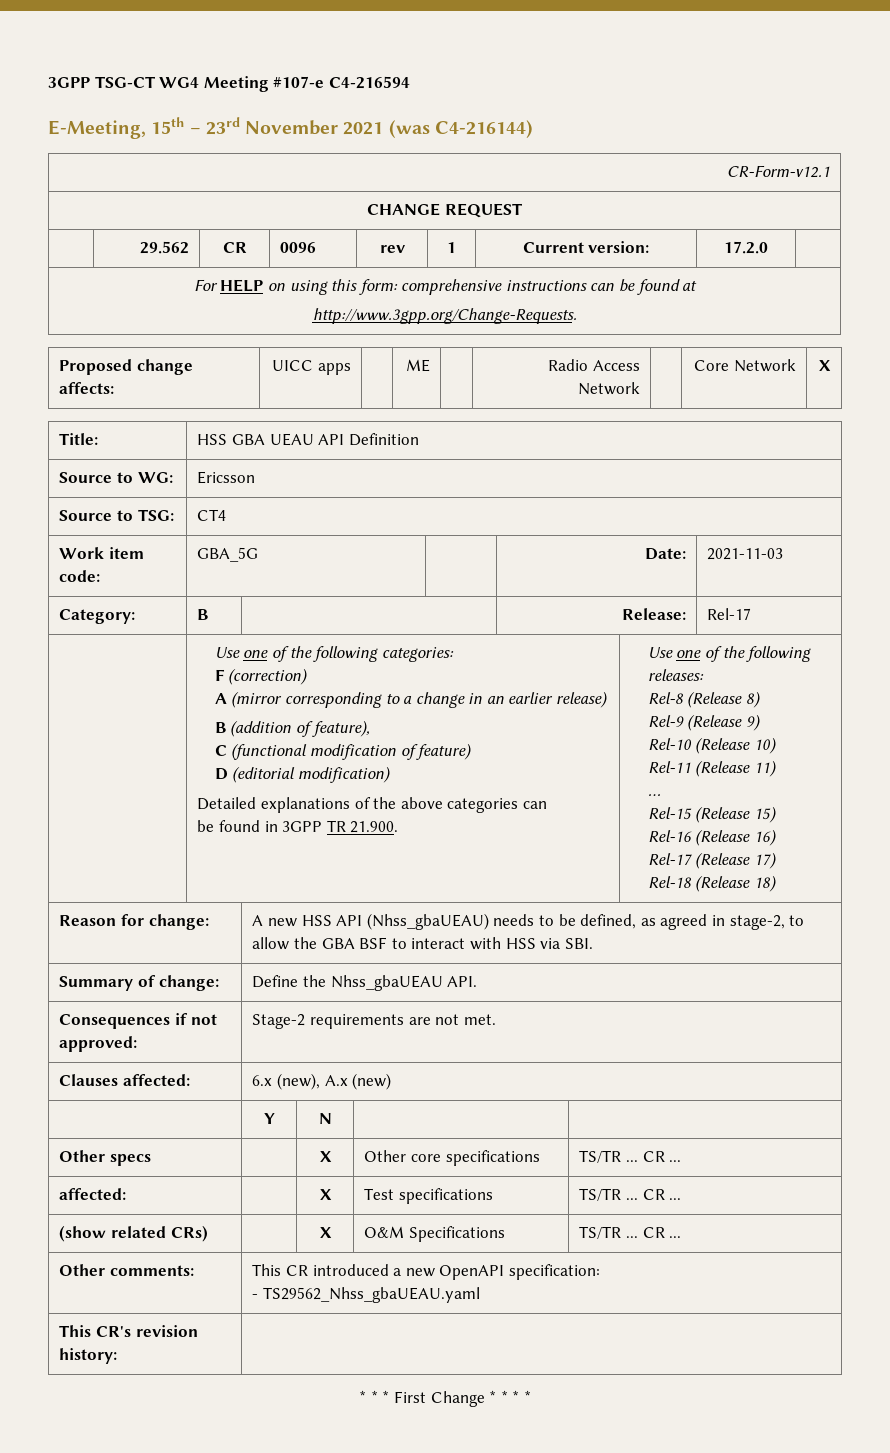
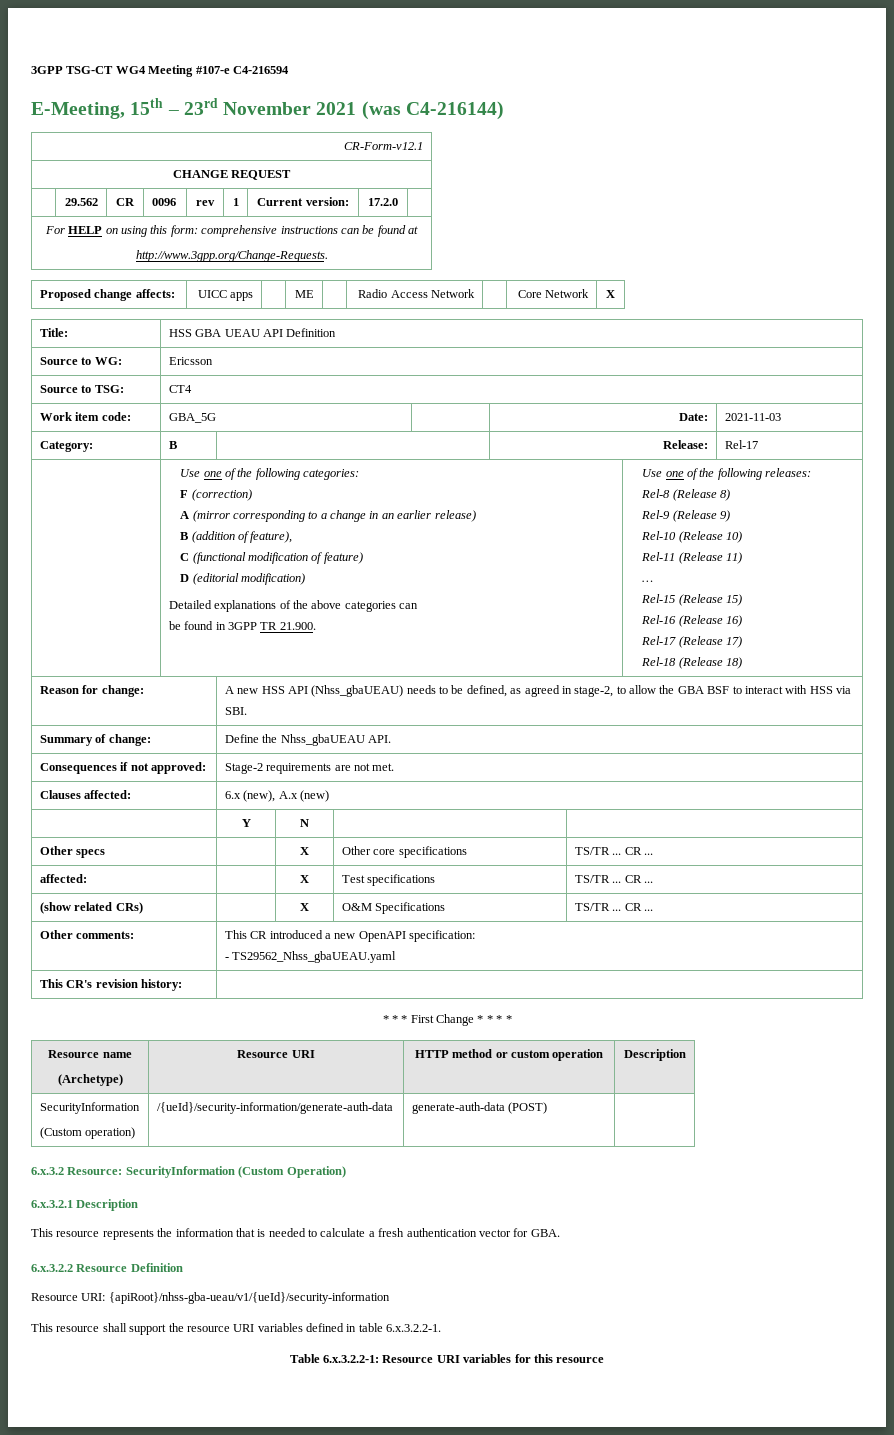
(531, 1396) none -> [48,1050,132,1058] [57,1074,123,1086] [237,1050,315,1058] [414,1049,604,1061] [623,1049,686,1061] [39,1102,140,1114] [39,1127,136,1139] [156,1102,393,1114] [411,1102,548,1114] [31,1166,346,1178] [31,1199,139,1211] [31,1228,560,1240] [31,1263,183,1272] [31,1292,390,1304] [31,1323,442,1335] [289,1354,605,1363] // Resource name // (Archetype) | Resource URI | HTTP method or custom operation | Description // SecurityInformation // (Custom operation) | /{ueId}/security-information/generate-auth-data | generate-auth-data (POST) | // 6.x.3.2 Resource: SecurityInformation (Custom Operation) // 6.x.3.2.1 Description // This resource represents the information that is needed to calculate a fresh authentication vector for GBA. // 6.x.3.2.2 Resource Definition // Resource URI: {apiRoot}/nhss-gba-ueau/v1/{ueId}/security-information // This resource shall support the resource URI variables defined in table 6.x.3.2.2-1. // Table 6.x.3.2.2-1: Resource URI variables for this resource

